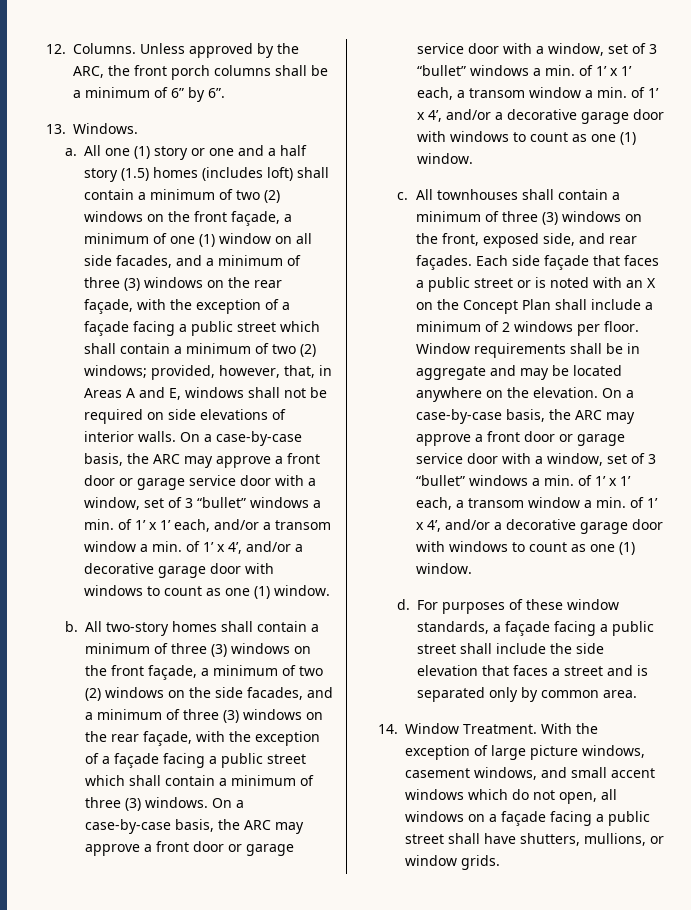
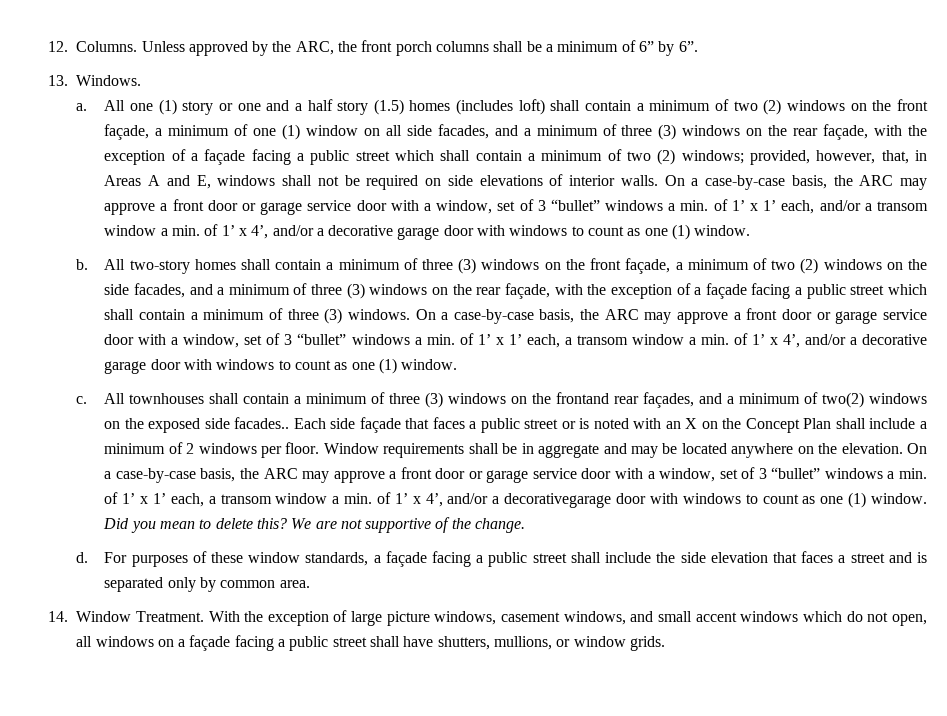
[442,233,638,248] [416,255,473,270] front, exposed side, and rear façades. -> [556,392,928,408] [104,417,290,433] frontand rear façades, and a minimum of two(2) windows on the exposed side facades..
[506,519,664,534] [416,541,636,555] [416,563,473,574] decorative garage door with windows to count as one (1) window. -> [504,492,927,508] [103,517,526,533] decorativegarage door with windows to count as one (1) window. Did you mean to delete this? We are not supportive of the change.

